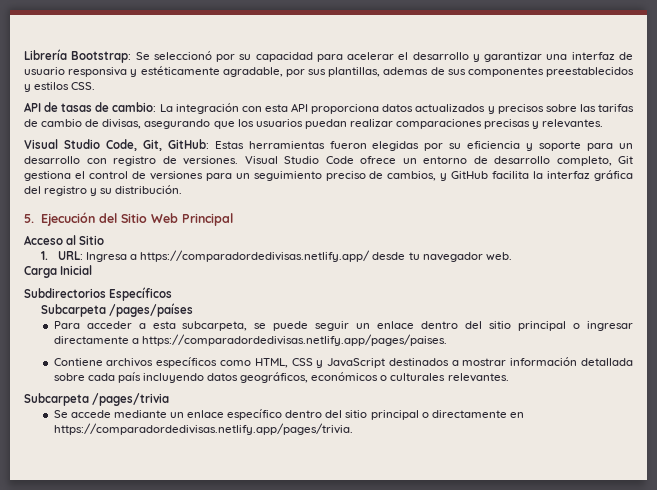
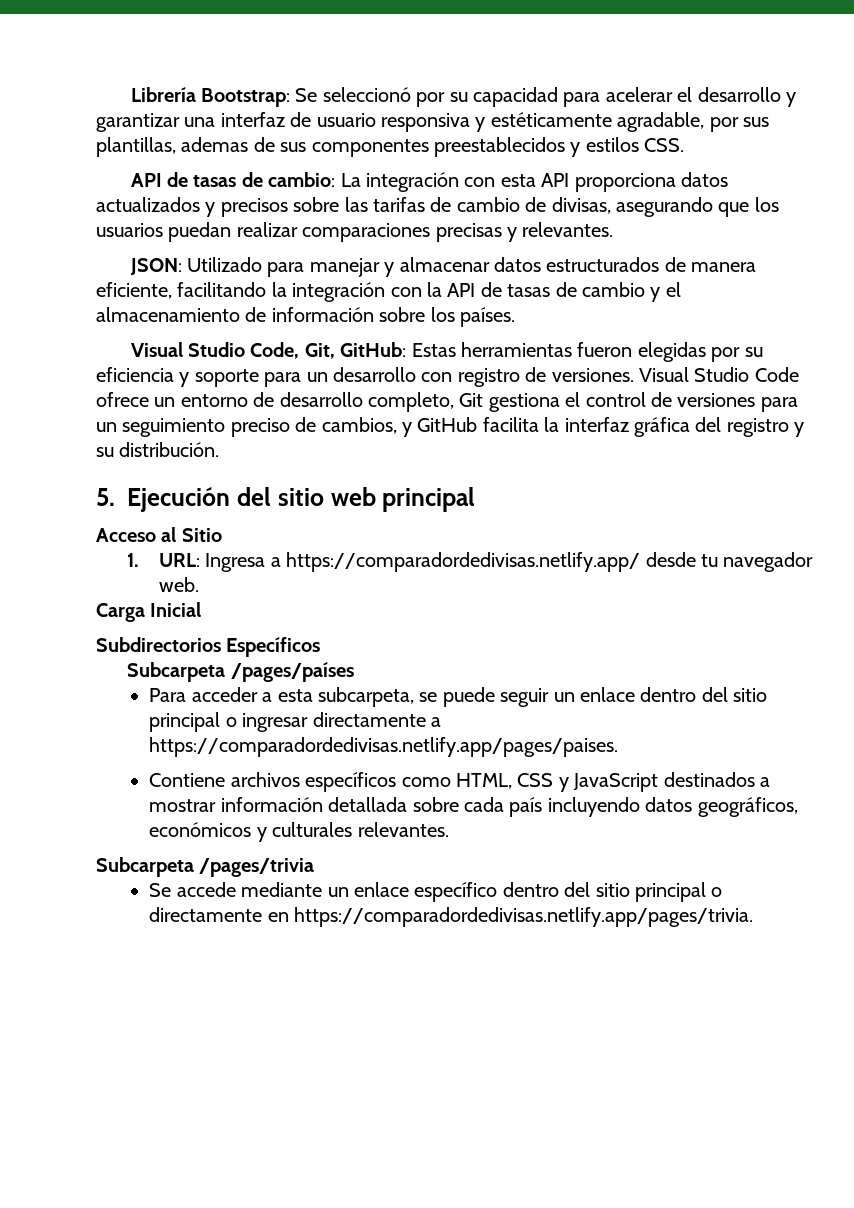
(604, 123) none -> [129,257,757,277] [96,282,681,302] [96,307,515,327] // JSON: Utilizado para manejar y almacenar datos estructurados de manera eficiente, facilitando la integración con la API de tasas de cambio y el almacenamiento de información sobre los países.
[120,213,233,226] Sitio Web Principal -> [277,487,476,512] sitio web principal
[380,375,388,381] o -> [256,827,267,842] y

